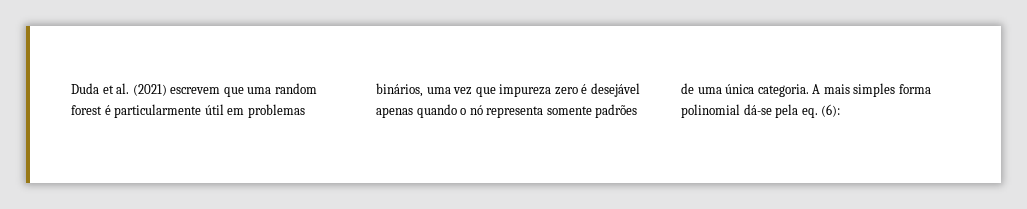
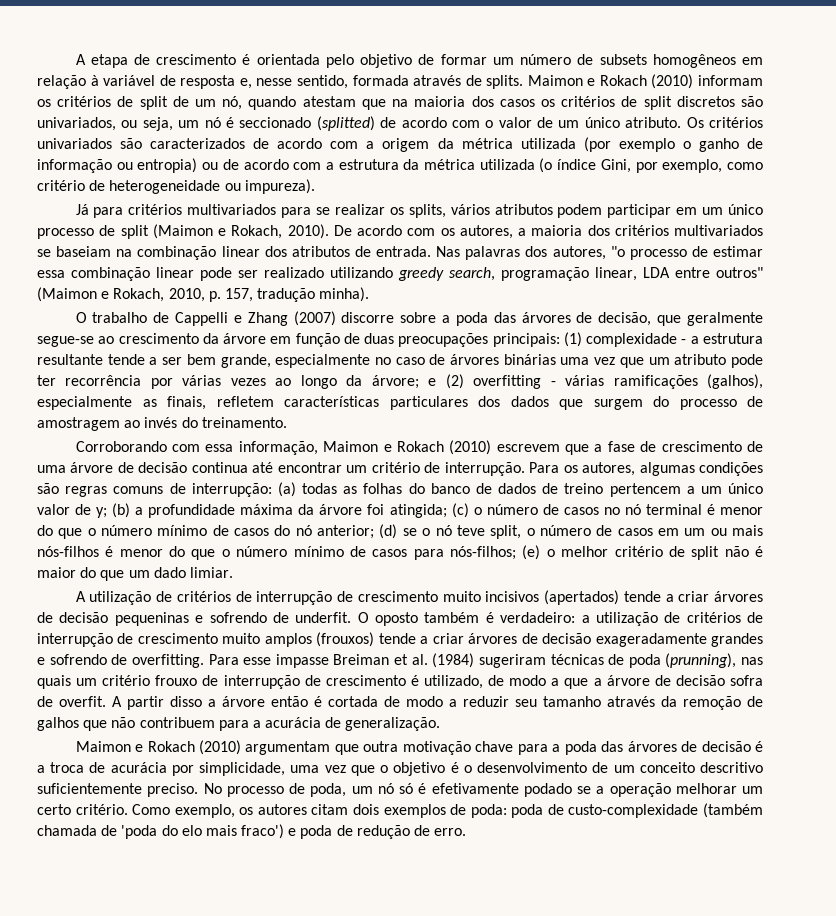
[71,83,317,97] [71,104,305,118] [376,83,640,97] [376,104,638,118] [681,83,931,97] [681,104,841,118] Duda et al. (2021) escrevem que uma random forest é particularmente útil em problemas binários, uma vez que impureza zero é desejável apenas quando o nó representa somente padrões de uma única categoria. A mais simples forma polinomial dá-se pela eq. (6): -> [75,54,763,68] [37,74,763,89] [37,96,764,110] [37,116,764,131] [37,137,764,152] [37,158,764,173] [37,179,315,194] [75,204,763,218] [37,224,763,239] [37,246,763,260] [37,267,763,281] [37,287,370,302] [75,311,763,326] [37,332,763,347] [37,354,764,368] [37,374,764,389] [37,396,763,410] [37,417,287,431] [75,440,764,455] [37,462,763,476] [37,482,763,497] [37,503,763,518] [37,524,763,539] [37,545,763,560] [37,567,233,581] [75,590,763,605] [37,612,763,626] [37,632,763,647] [37,653,763,668] [37,675,763,689] [37,696,763,710] [37,717,441,731] [75,740,764,755] [37,762,764,776] [37,783,763,797] [37,803,763,818] [37,824,467,839] A etapa de crescimento é orientada pelo objetivo de formar um número de subsets homogêneos em relação à variável de resposta e, nesse sentido, formada através de splits. Maimon e Rokach (2010) informam os critérios de split de um nó, quando atestam que na maioria dos casos os critérios de split discretos são univariados, ou seja, um nó é seccionado (splitted) de acordo com o valor de um único atributo. Os critérios univariados são caracterizados de acordo com a origem da métrica utilizada (por exemplo o ganho de informação ou entropia) ou de acordo com a estrutura da métrica utilizada (o índice Gini, por exemplo, como critério de heterogeneidade ou impureza). // Já para critérios multivariados para se realizar os splits, vários atributos podem participar em um único processo de split (Maimon e Rokach, 2010). De acordo com os autores, a maioria dos critérios multivariados se baseiam na combinação linear dos atributos de entrada. Nas palavras dos autores, "o processo de estimar essa combinação linear pode ser realizado utilizando greedy search, programação linear, LDA entre outros" (Maimon e Rokach, 2010, p. 157, tradução minha). // O trabalho de Cappelli e Zhang (2007) discorre sobre a poda das árvores de decisão, que geralmente segue-se ao crescimento da árvore em função de duas preocupações principais: (1) complexidade - a estrutura resultante tende a ser bem grande, especialmente no caso de árvores binárias uma vez que um atributo pode ter recorrência por várias vezes ao longo da árvore; e (2) overfitting - várias ramificações (galhos), especialmente as finais, refletem características particulares dos dados que surgem do processo de amostragem ao invés do treinamento. // Corroborando com essa informação, Maimon e Rokach (2010) escrevem que a fase de crescimento de uma árvore de decisão continua até encontrar um critério de interrupção. Para os autores, algumas condições são regras comuns de interrupção: (a) todas as folhas do banco de dados de treino pertencem a um único valor de y; (b) a profundidade máxima da árvore foi atingida; (c) o número de casos no nó terminal é menor do que o número mínimo de casos do nó anterior; (d) se o nó teve split, o número de casos em um ou mais nós-filhos é menor do que o número mínimo de casos para nós-filhos; (e) o melhor critério de split não é maior do que um dado limiar. // A utilização de critérios de interrupção de crescimento muito incisivos (apertados) tende a criar árvores de decisão pequeninas e sofrendo de underfit. O oposto também é verdadeiro: a utilização de critérios de interrupção de crescimento muito amplos (frouxos) tende a criar árvores de decisão exageradamente grandes e sofrendo de overfitting. Para esse impasse Breiman et al. (1984) sugeriram técnicas de poda (prunning), nas quais um critério frouxo de interrupção de crescimento é utilizado, de modo a que a árvore de decisão sofra de overfit. A partir disso a árvore então é cortada de modo a reduzir seu tamanho através da remoção de galhos que não contribuem para a acurácia de generalização. // Maimon e Rokach (2010) argumentam que outra motivação chave para a poda das árvores de decisão é a troca de acurácia por simplicidade, uma vez que o objetivo é o desenvolvimento de um conceito descritivo suficientemente preciso. No processo de poda, um nó só é efetivamente podado se a operação melhorar um certo critério. Como exemplo, os autores citam dois exemplos de poda: poda de custo-complexidade (também chamada de 'poda do elo mais fraco') e poda de redução de erro.

